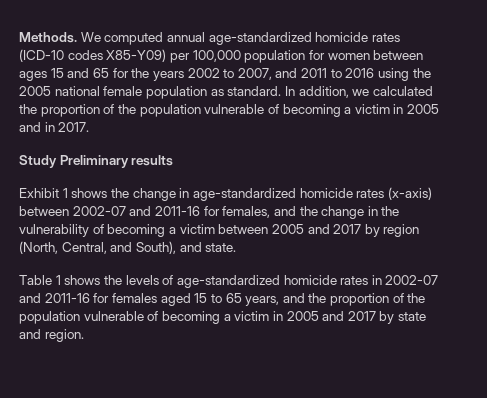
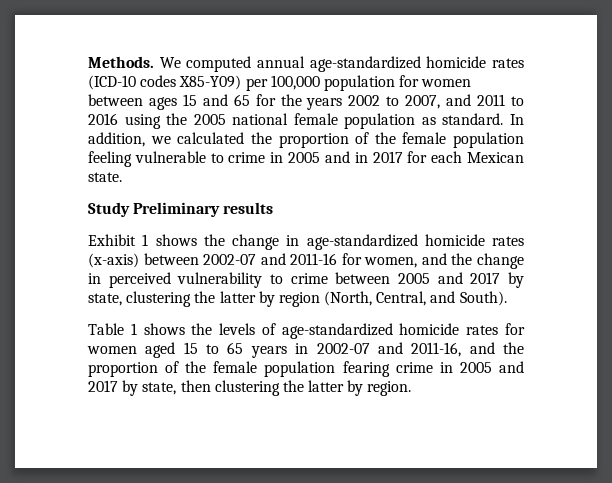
[139,104,440,117] [19,122,90,132] population vulnerable of becoming a victim in 2005 and in 2017. -> [402,132,524,148] [88,151,524,167] [88,172,122,182] female population feeling vulnerable to crime in 2005 and in 2017 for each Mexican state.
[222,206,271,218] females, -> [364,257,418,268] women,
[381,206,400,216] [19,224,215,237] the vulnerability of becoming a victim -> [108,272,328,288] perceived vulnerability to crime
(380, 230) none -> [88,291,275,307] state, clustering the latter by
[135,241,237,254] South), and state. -> [459,291,507,306] South).
[371,275,439,285] [19,293,280,306] in 2002-07 and 2011-16 for females aged 15 to 65 years, -> [504,323,525,335] [87,342,462,358] for women aged 15 to 65 years in 2002-07 and 2011-16,
[19,311,270,324] population vulnerable of becoming a victim -> [213,361,433,377] female population fearing crime
[398,312,427,321] [19,329,41,339] state and -> [142,380,364,396] state, then clustering the latter by

